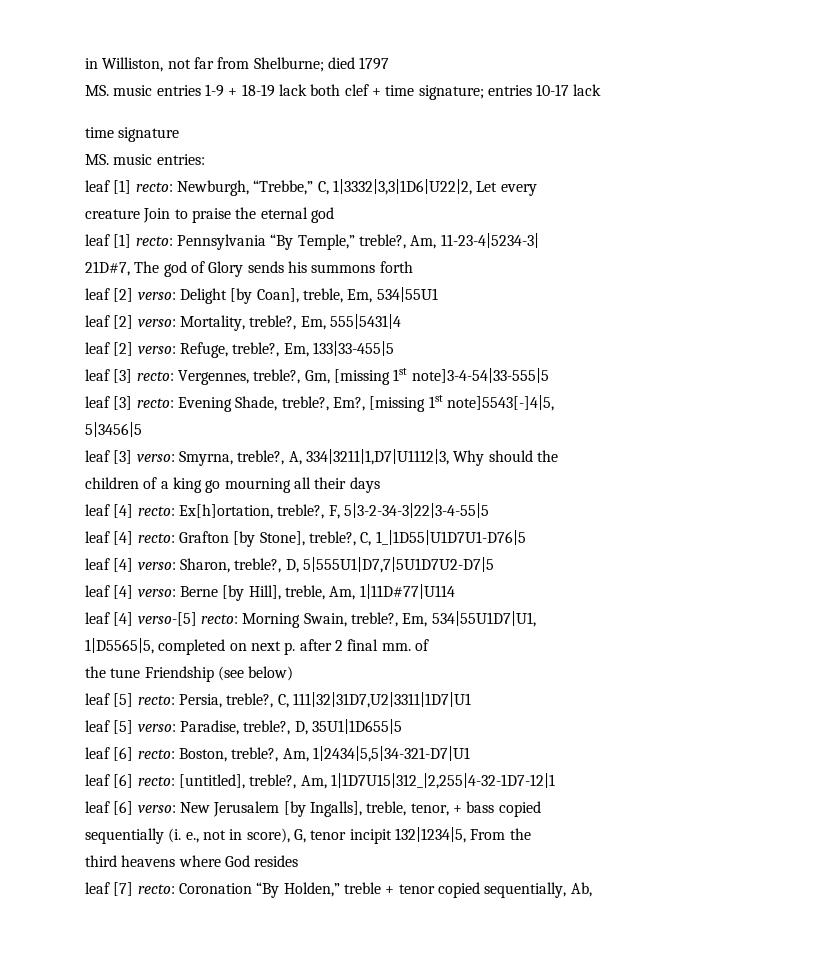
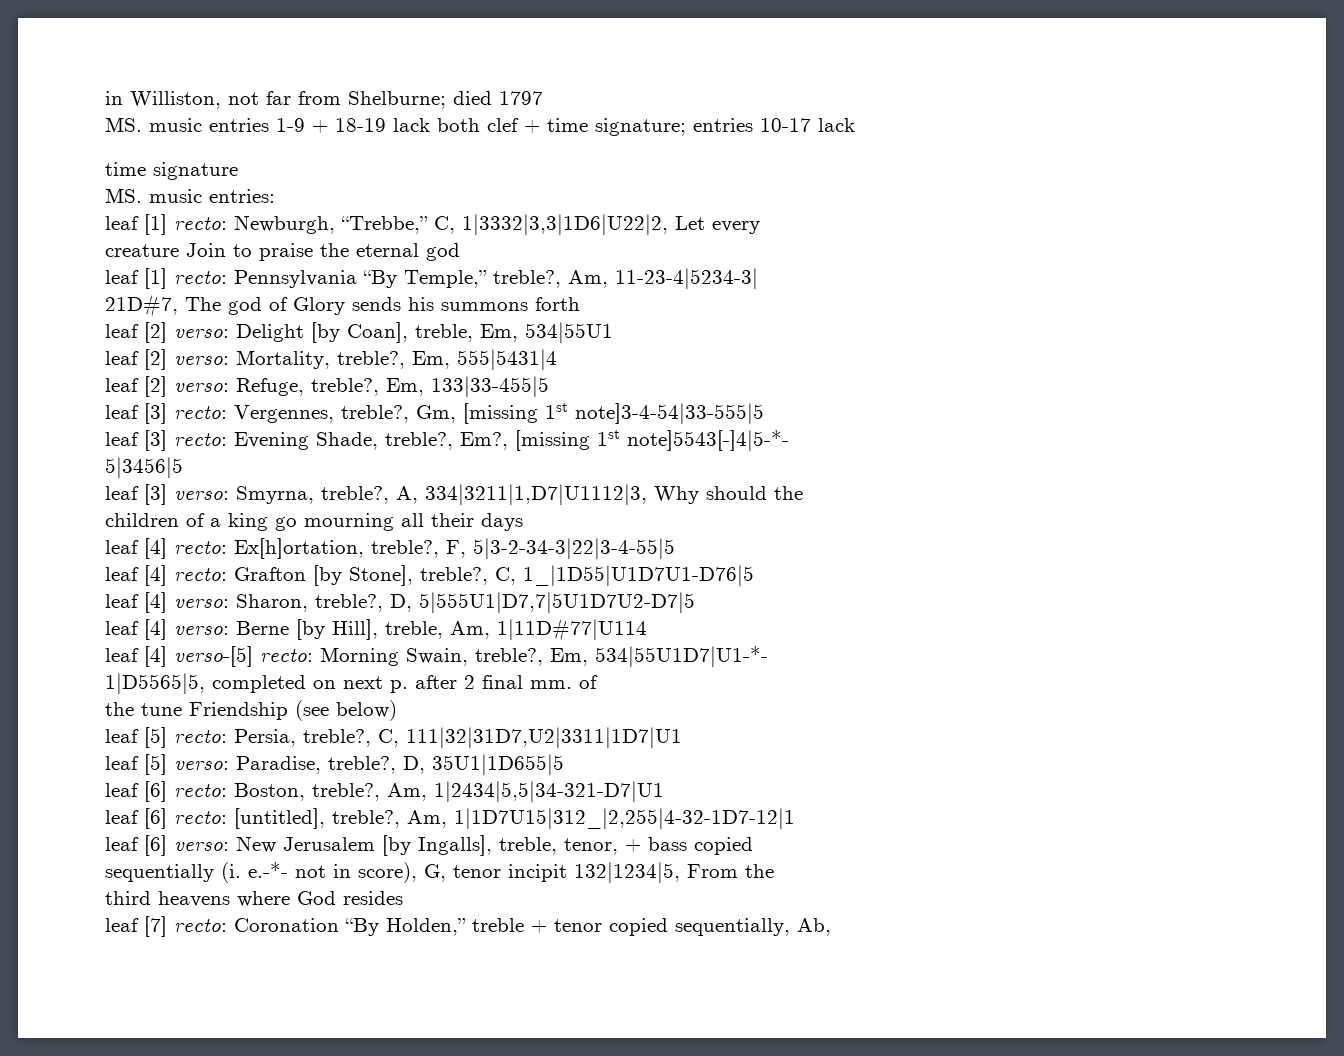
[446,395,554,411] note]5543[-]4|5, -> [627,430,789,452] note]5543[-]4|5-*-
[431,611,536,627] 534|55U1D7|U1, -> [595,646,768,668] 534|55U1D7|U1-*-
[185,832,199,843] e., -> [248,862,288,878] e.-*-

